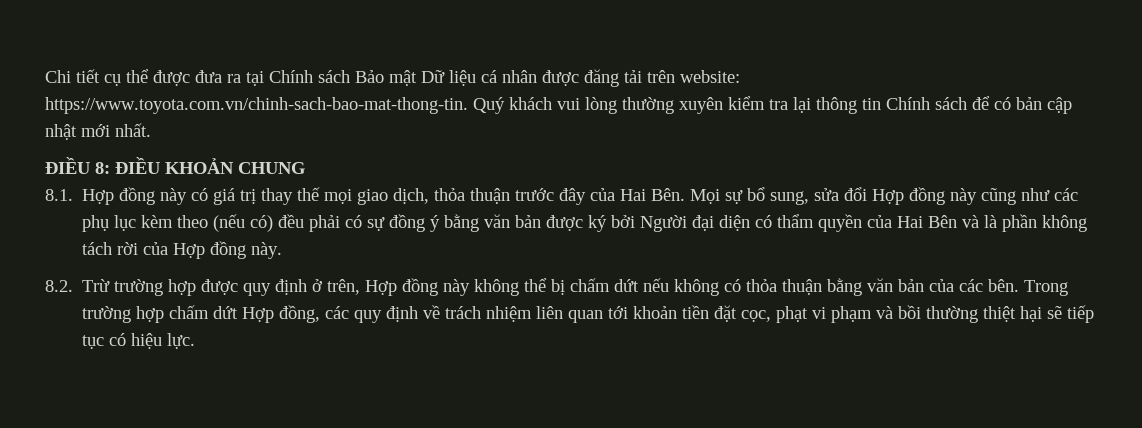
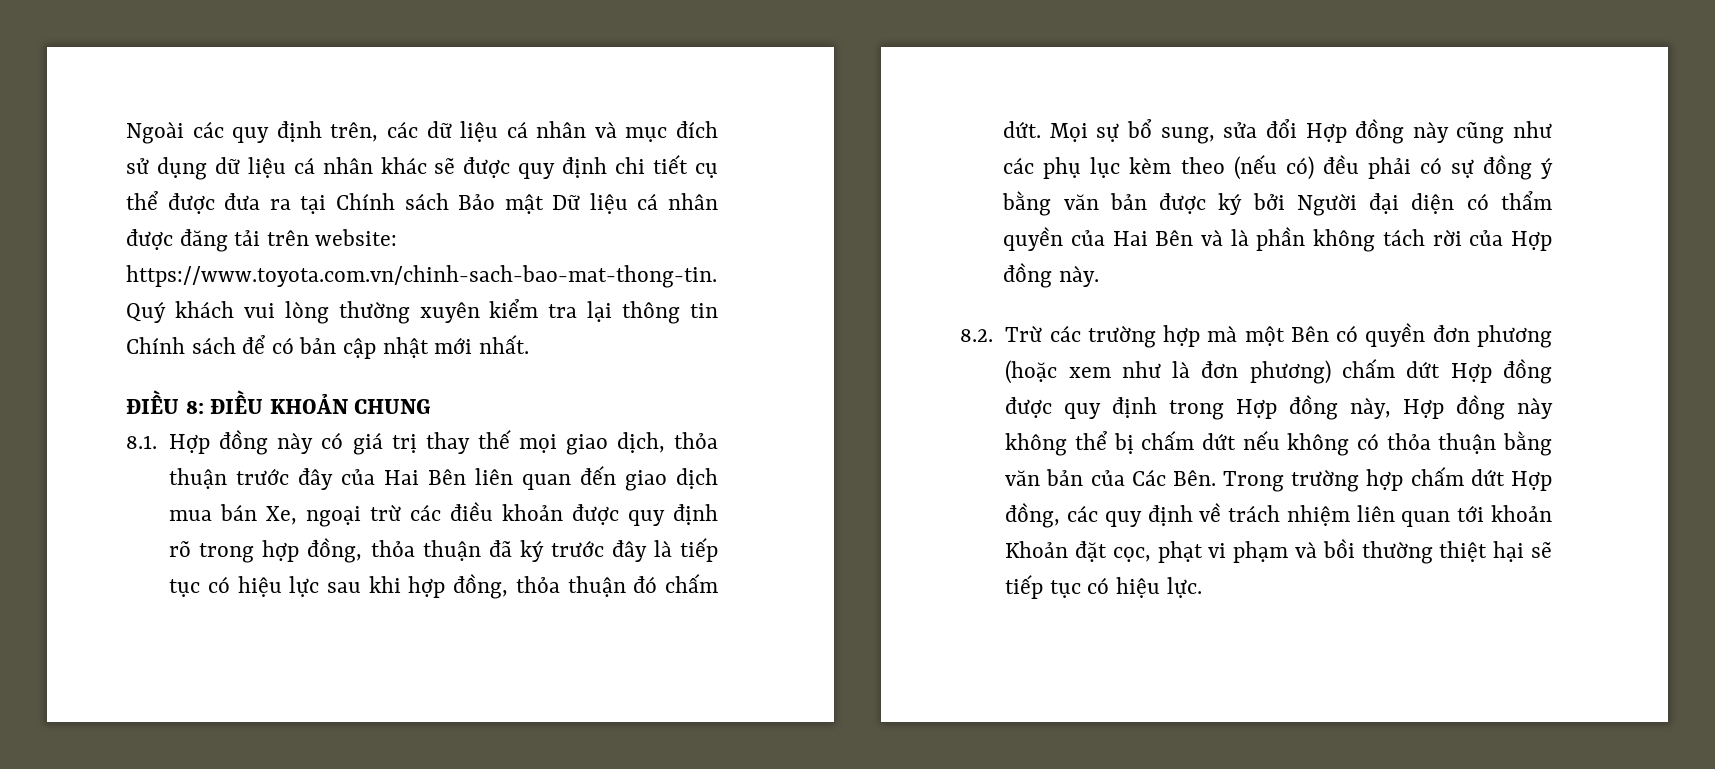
[45,70,71,83] Chi -> [126,121,718,144] [126,157,646,180] Ngoài các quy định trên, các dữ liệu cá nhân và mục đích sử dụng dữ liệu cá nhân khác sẽ được quy định chi
[651,188,686,201] Bên. -> [428,466,719,491] [169,502,719,527] [169,538,718,563] [169,574,718,599] [1003,121,1042,138] Bên liên quan đến giao dịch mua bán Xe, ngoại trừ các điều khoản được quy định rõ trong hợp đồng, thỏa thuận đã ký trước đây là tiếp tục có hiệu lực sau khi hợp đồng, thỏa thuận đó chấm dứt.
[114,279,361,296] trường hợp được quy định ở trên, -> [1049,323,1552,348] [1005,359,1552,384] [1005,395,1392,420] các trường hợp mà một Bên có quyền đơn phương (hoặc xem như là đơn phương) chấm dứt Hợp đồng được quy định trong Hợp đồng này,
[959,279,1020,292] các bên. -> [1131,469,1216,486] Các Bên.
[682,305,710,319] tiền -> [1005,541,1069,558] Khoản

